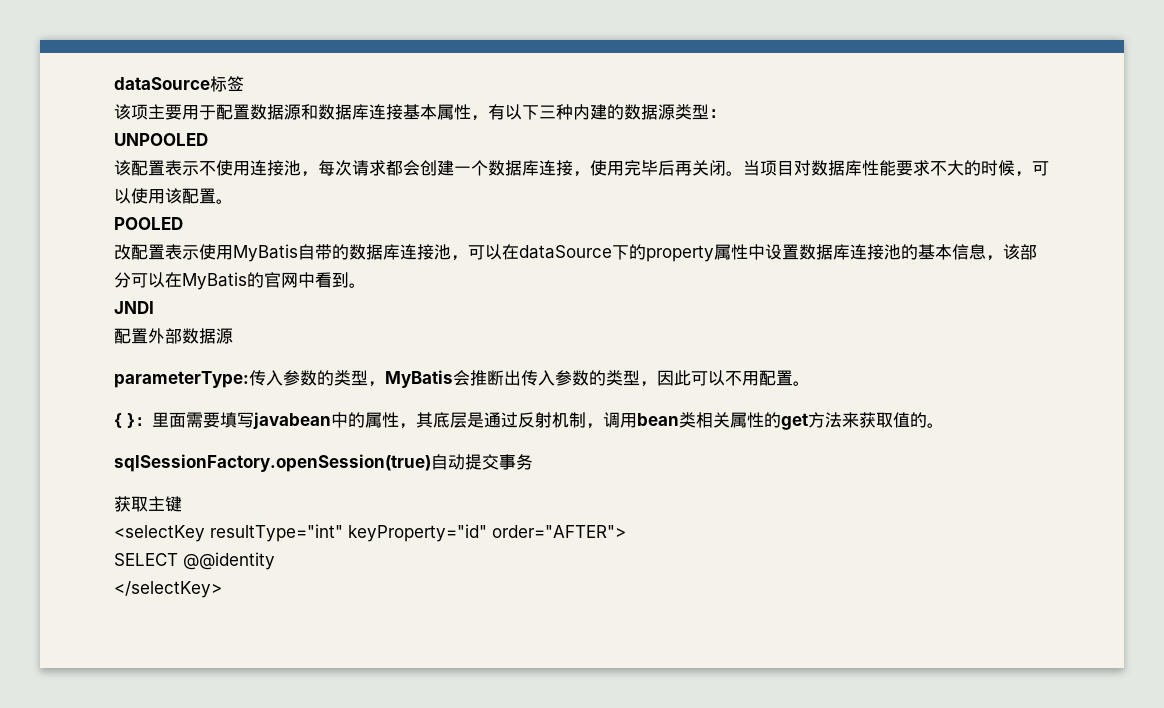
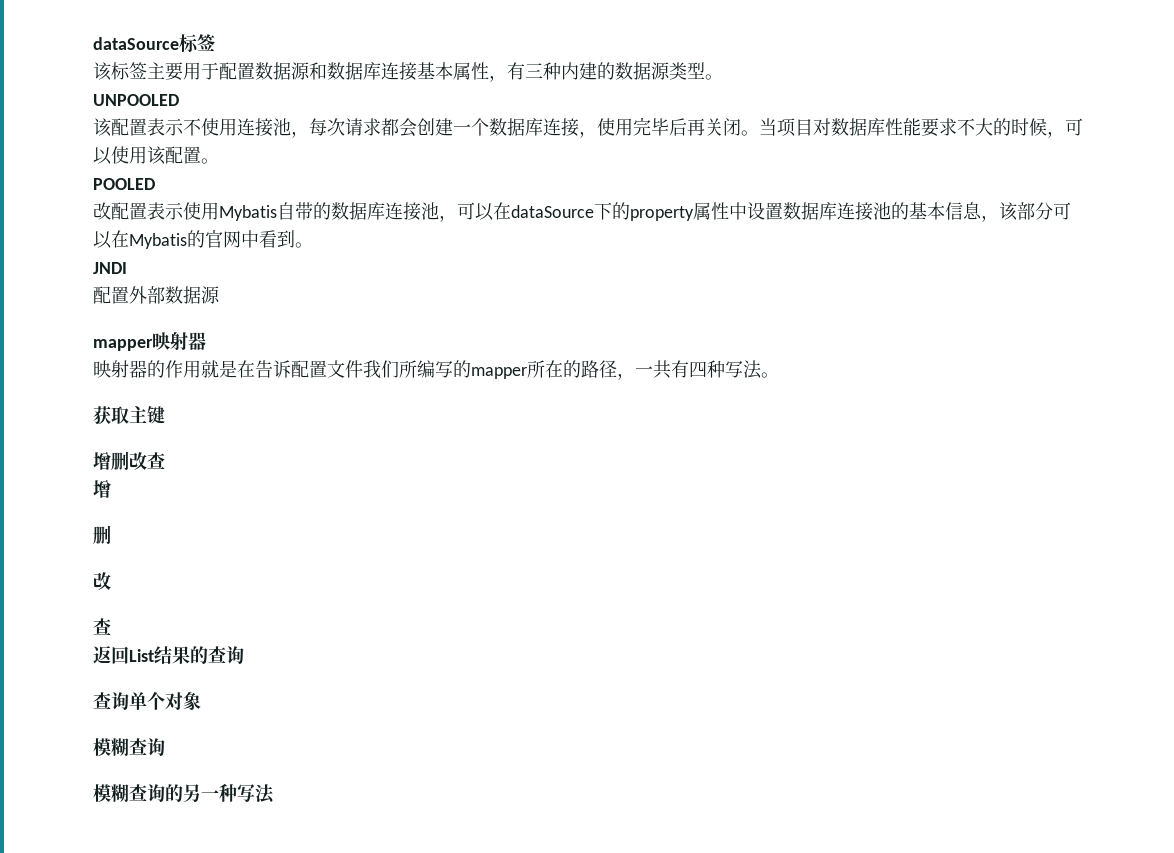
[131,104,148,120] 项 -> [111,62,147,80] 标签
[505,104,539,120] 以下 -> (525, 71) none
[709,109,726,118] ： -> [705,74,723,80] 。
[233,244,298,262] MyBatis -> [219,205,277,221] Mybatis
[182,272,247,290] MyBatis -> [129,233,187,249] Mybatis
[114,370,810,388] [114,412,944,430] [114,454,533,472] [114,496,182,512] [114,524,626,542] [114,552,275,570] [114,581,222,598] parameterType:传入参数的类型，MyBatis会推断出传入参数的类型，因此可以不用配置。 // { }：里面需要填写javabean中的属性，其底层是通过反射机制，调用bean类相关属性的get方法来获取值的。 // sqlSessionFactory.openSession(true)自动提交事务 // 获取主键 // <selectKey resultType="int" keyProperty="id" order="AFTER"> // SELECT @@identity // </selectKey> -> [93,332,206,351] [93,360,779,380] [93,406,165,424] [93,451,165,471] [93,480,111,498] [93,525,111,545] [93,572,111,590] [93,618,111,635] [93,646,244,665] [93,692,201,710] [93,738,165,756] [93,783,275,804] mapper映射器 // 映射器的作用就是在告诉配置文件我们所编写的mapper所在的路径，一共有四种写法。 // 获取主键 // 增删改查 // 增 // 删 // 改 // 查 // 返回List结果的查询 // 查询单个对象 // 模糊查询 // 模糊查询的另一种写法

